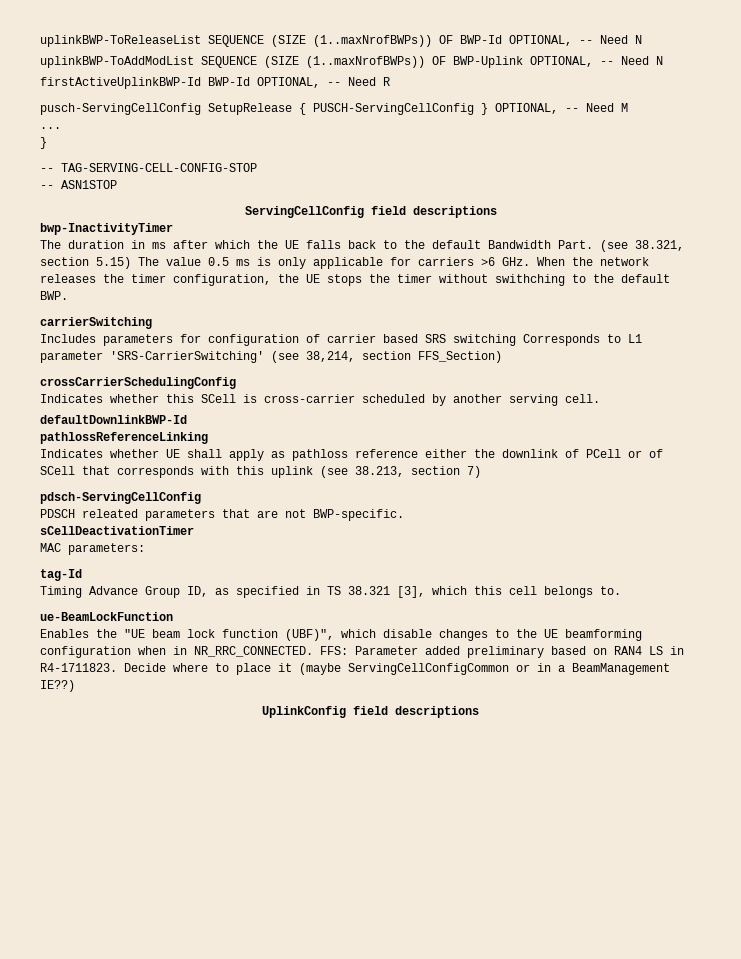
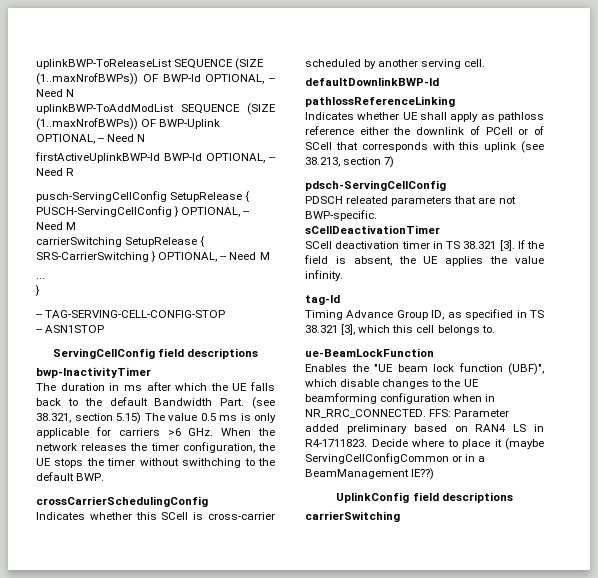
(628, 107) none -> [36,236,206,247] [36,251,270,262] // carrierSwitching SetupRelease { SRS-CarrierSwitching } OPTIONAL, -- Need M
[40,317,152,329] [40,334,642,346] [40,351,502,363] // carrierSwitching // Includes parameters for configuration of carrier based SRS switching Corresponds to L1 parameter 'SRS-CarrierSwitching' (see 38,214, section FFS_Section) -> (105, 477) none
[40,543,145,555] MAC parameters: -> [305,240,544,251] [304,255,544,266] [305,270,343,281] SCell deactivation timer in TS 38.321 [3]. If the field is absent, the UE applies the value infinity.
(479, 712) none -> [305,511,400,522] // carrierSwitching

